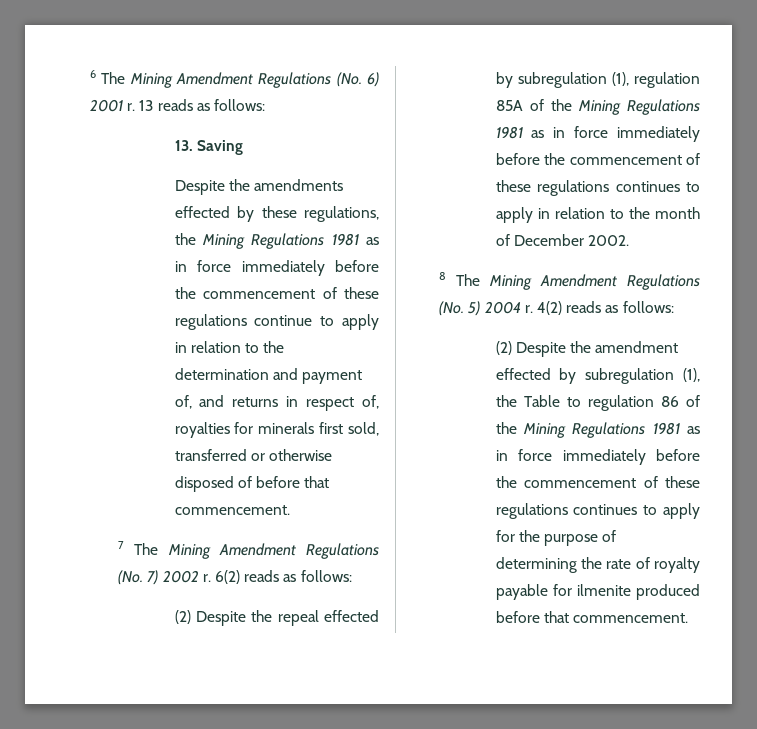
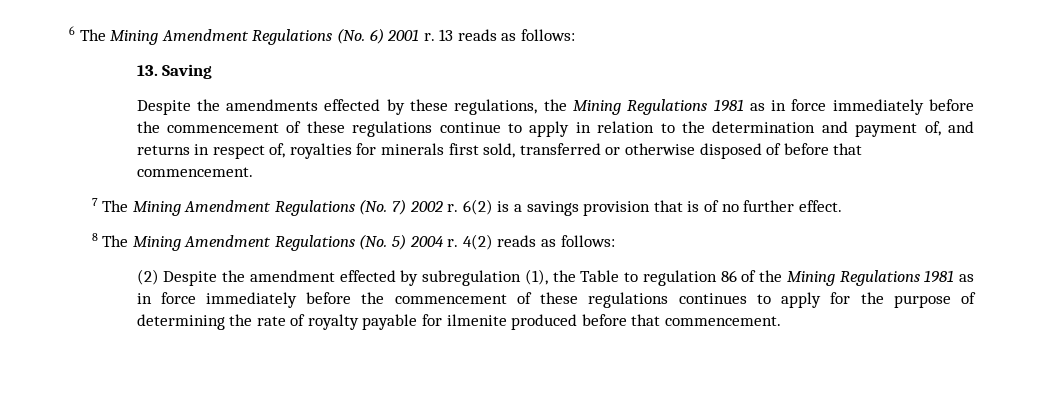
[244,570,352,582] [174,610,379,626] [495,72,700,88] [495,99,700,115] [495,126,700,142] [495,153,700,165] [495,180,700,196] [495,207,700,223] [495,234,629,246] reads as follows: // (2) Despite the repeal effected by subregulation (1), regulation 85A of the Mining Regulations 1981 as in force immediately before the commencement of these regulations continues to apply in relation to the month of December 2002. -> [497,200,842,216] is a savings provision that is of no further effect.

